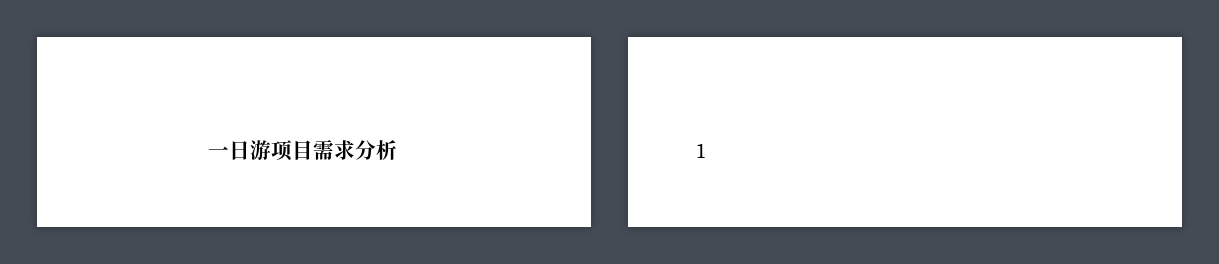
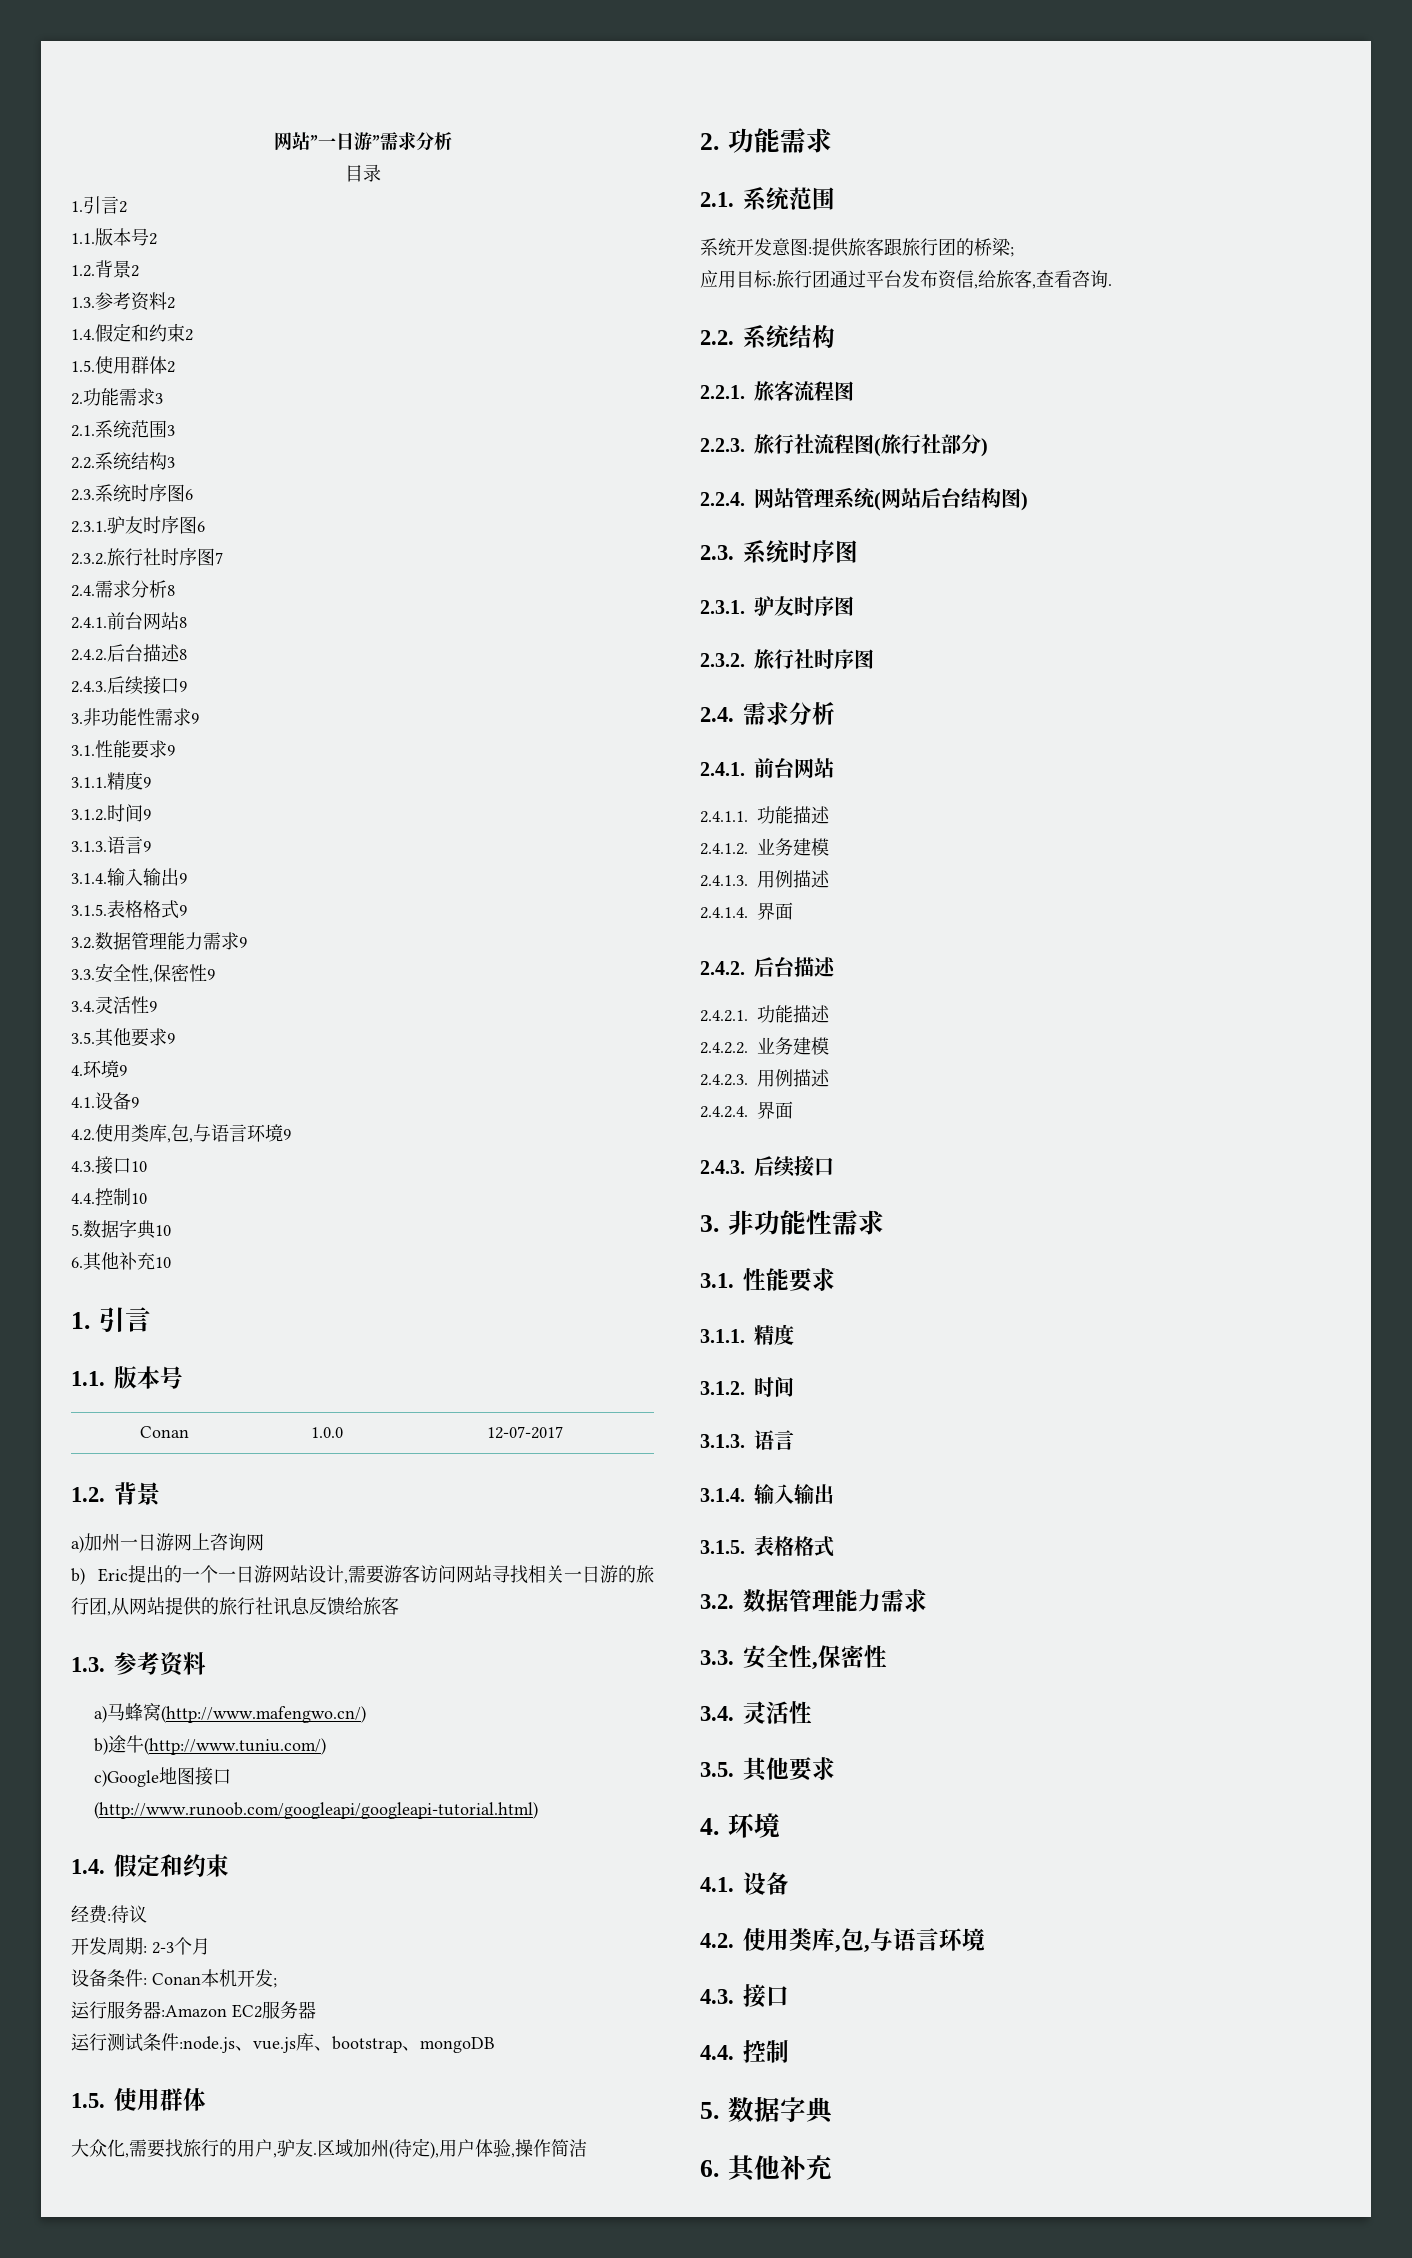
[208,139,397,161] [697,143,705,158] 一日游项目需求分析 // 1 -> [273,132,452,151] [344,164,381,182] [71,196,127,214] [71,228,157,246] [71,260,139,278] [71,292,175,311] [71,323,193,342] [71,356,175,374] [71,388,163,406] [71,420,175,438] [71,452,175,470] [71,484,193,502] [71,516,205,534] [71,548,223,566] [71,580,175,598] [71,612,187,630] [71,644,187,662] [71,676,187,695] [71,708,199,726] [71,740,175,759] [71,772,151,790] [71,804,151,822] [71,836,151,854] [71,868,187,886] [71,900,187,919] [71,932,247,950] [71,963,215,983] [71,996,157,1014] [71,1028,175,1047] [71,1060,127,1078] [71,1092,139,1110] [71,1124,291,1143] [71,1156,147,1175] [71,1188,147,1206] [71,1219,171,1239] [71,1252,171,1271] [71,1307,151,1333] [71,1366,183,1389] [139,1426,189,1438] [310,1427,343,1438] [487,1426,563,1439] [71,1482,160,1506] [71,1533,264,1553] [71,1565,654,1585] [71,1597,399,1616] [71,1652,206,1677] [93,1703,366,1723] [93,1735,326,1755] [93,1767,231,1787] [93,1802,538,1819] [71,1854,229,1877] [71,1905,147,1924] [71,1937,210,1955] [71,1969,277,1988] [71,2001,316,2019] [71,2033,495,2053] [71,2088,206,2111] [71,2138,587,2159] [700,128,832,153] [700,187,835,211] [700,237,1014,257] [700,270,1112,289] [700,325,835,349] [700,381,854,401] [700,434,988,457] [700,487,1028,511] [700,540,858,564] [700,596,854,616] [700,649,874,669] [700,702,835,725] [700,758,834,778] [700,806,830,824] [700,838,829,856] [700,870,830,888] [700,902,793,920] [700,957,836,977] [700,1005,830,1023] [700,1037,829,1055] [700,1069,830,1087] [700,1101,793,1119] [700,1156,834,1177] [700,1209,884,1235] [700,1268,835,1292] [700,1324,794,1345] [700,1377,794,1397] [700,1430,794,1450] [700,1483,834,1504] [700,1536,834,1557] [700,1589,927,1612] [700,1645,887,1670] [700,1701,812,1724] [700,1757,835,1782] [700,1813,780,1838] [700,1872,789,1895] [700,1928,985,1953] [700,1984,789,2008] [700,2040,789,2063] [700,2096,835,2124] [700,2155,832,2182] 网站”一日游”需求分析 // 目录 // 1.引言2 // 1.1.版本号2 // 1.2.背景2 // 1.3.参考资料2 // 1.4.假定和约束2 // 1.5.使用群体2 // 2.功能需求3 // 2.1.系统范围3 // 2.2.系统结构3 // 2.3.系统时序图6 // 2.3.1.驴友时序图6 // 2.3.2.旅行社时序图7 // 2.4.需求分析8 // 2.4.1.前台网站8 // 2.4.2.后台描述8 // 2.4.3.后续接口9 // 3.非功能性需求9 // 3.1.性能要求9 // 3.1.1.精度9 // 3.1.2.时间9 // 3.1.3.语言9 // 3.1.4.输入输出9 // 3.1.5.表格格式9 // 3.2.数据管理能力需求9 // 3.3.安全性,保密性9 // 3.4.灵活性9 // 3.5.其他要求9 // 4.环境9 // 4.1.设备9 // 4.2.使用类库,包,与语言环境9 // 4.3.接口10 // 4.4.控制10 // 5.数据字典10 // 6.其他补充10 // 1.引言 // 1.1.版本号 // Conan | 1.0.0 | 12-07-2017 // 1.2.背景 // a)加州一日游网上咨询网 // b) Eric提出的一个一日游网站设计,需要游客访问网站寻找相关一日游的旅行团,从网站提供的旅行社讯息反馈给旅客 // 1.3.参考资料 // a)马蜂窝(http://www.mafengwo.cn/) // b)途牛(http://www.tuniu.com/) // c)Google地图接口(http://www.runoob.com/googleapi/googleapi-tutorial.html) // 1.4.假定和约束 // 经费:待议 // 开发周期: 2-3个月 // 设备条件: Conan本机开发; // 运行服务器:Amazon EC2服务器 // 运行测试条件:node.js、vue.js库、bootstrap、mongoDB // 1.5.使用群体 // 大众化,需要找旅行的用户,驴友.区域加州(待定),用户体验,操作简洁 // 2.功能需求 // 2.1.系统范围 // 系统开发意图:提供旅客跟旅行团的桥梁; // 应用目标:旅行团通过平台发布资信,给旅客,查看咨询. // 2.2.系统结构 // 2.2.1.旅客流程图 // 2.2.3.旅行社流程图(旅行社部分) // 2.2.4.网站管理系统(网站后台结构图) // 2.3.系统时序图 // 2.3.1.驴友时序图 // 2.3.2.旅行社时序图 // 2.4.需求分析 // 2.4.1.前台网站 // 2.4.1.1.功能描述 // 2.4.1.2.业务建模 // 2.4.1.3.用例描述 // 2.4.1.4.界面 // 2.4.2.后台描述 // 2.4.2.1.功能描述 // 2.4.2.2.业务建模 // 2.4.2.3.用例描述 // 2.4.2.4.界面 // 2.4.3.后续接口 // 3.非功能性需求 // 3.1.性能要求 // 3.1.1.精度 // 3.1.2.时间 // 3.1.3.语言 // 3.1.4.输入输出 // 3.1.5.表格格式 // 3.2.数据管理能力需求 // 3.3.安全性,保密性 // 3.4.灵活性 // 3.5.其他要求 // 4.环境 // 4.1.设备 // 4.2.使用类库,包,与语言环境 // 4.3.接口 // 4.4.控制 // 5.数据字典 // 6.其他补充

